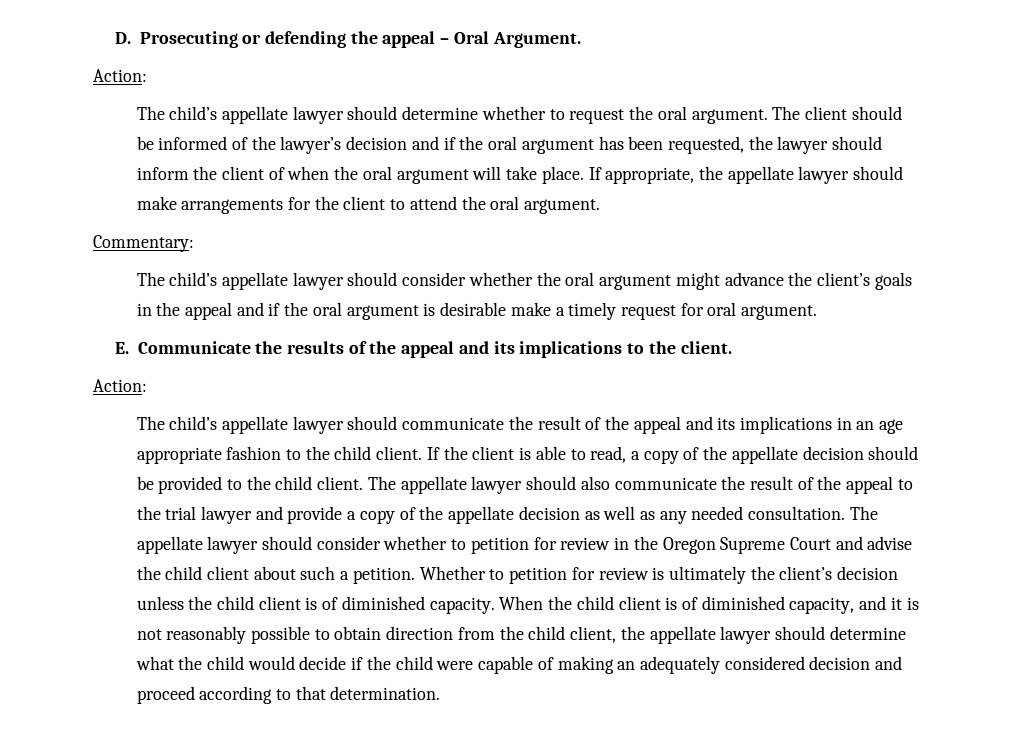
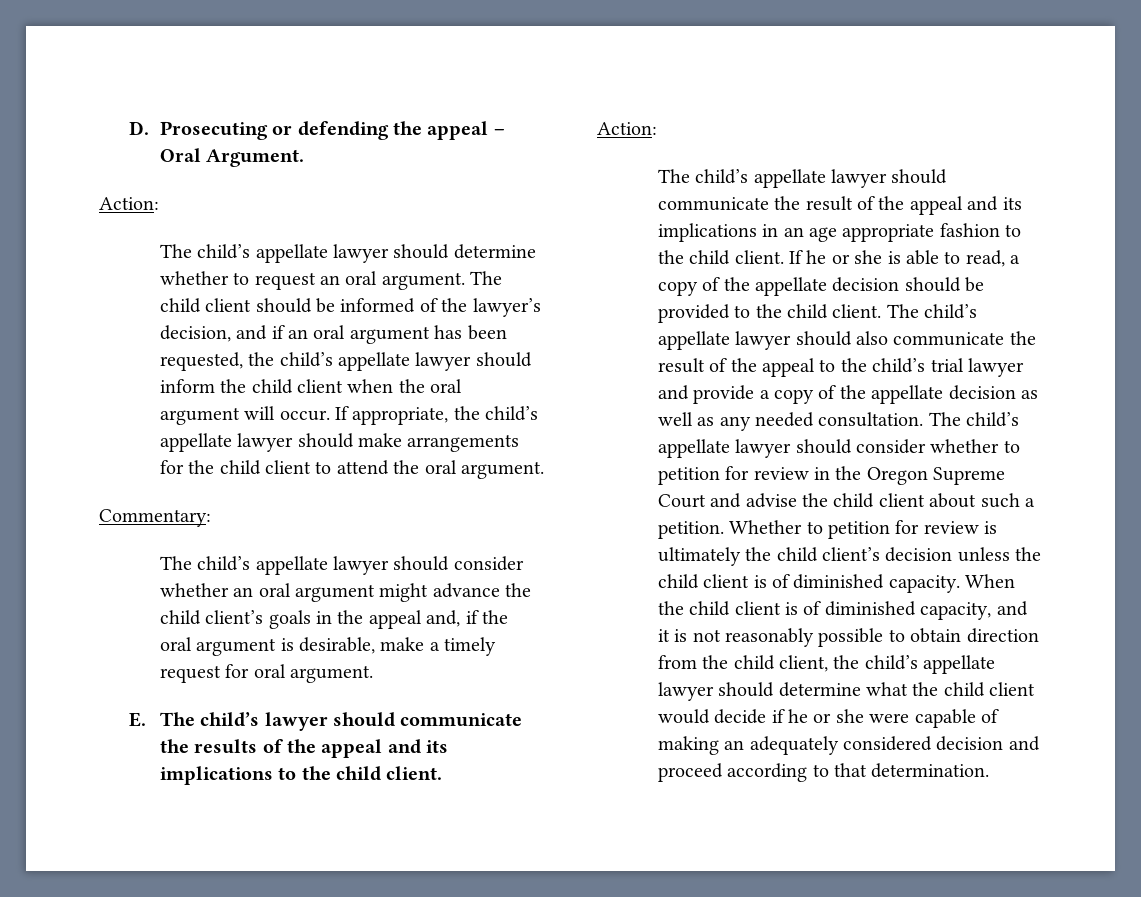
[629,106,654,120] the -> [319,275,340,285] an
(801, 113) none -> [159,298,201,313] child
[346,136,484,150] decision and if the -> [159,325,308,342] decision, and if an
(773, 143) none -> [279,352,410,371] child’s appellate
[222,166,285,180] client of -> [251,379,343,394] child client
[506,166,584,184] take place. -> [279,410,330,421] occur.
(724, 173) none -> [485,406,539,421] child’s
(339, 203) none -> [219,460,261,475] child
[536,272,561,286] the -> [233,587,254,597] an
(813, 279) none -> [159,610,201,625] child
[236,302,264,316] and -> [426,610,461,627] and,
[440,302,507,316] desirable -> [298,637,375,654] desirable,
[137,341,251,354] Communicate -> [159,712,523,731] The child’s lawyer should communicate
(676, 347) none -> [335,766,381,781] child
[443,446,515,460] the client -> [806,250,883,264] he or she
(396, 483) none -> [924,304,978,319] child’s
(161, 513) none -> [872,358,926,373] child’s
(878, 513) none -> [966,412,1020,427] child’s
(775, 573) none -> [776,547,818,562] child
(645, 633) none -> [864,655,918,670] child’s
(245, 663) none -> [989,682,1036,696] client
[366,656,433,670] the child -> [787,709,864,723] he or she

